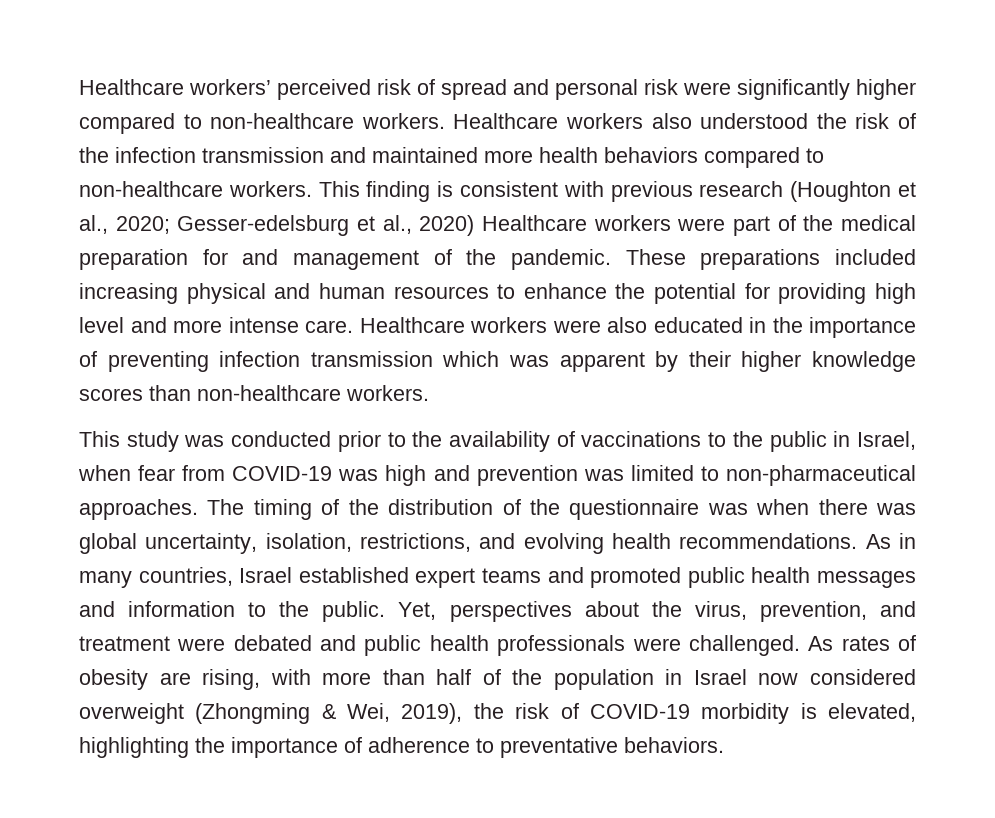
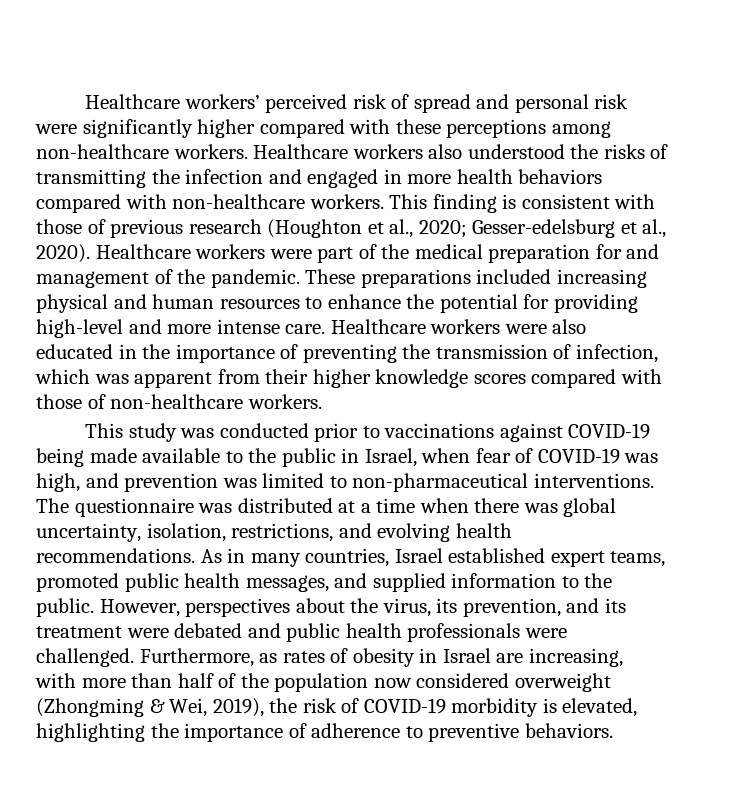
[183,114,202,129] to -> [349,119,611,138] with these perceptions among
[855,113,917,129] [79,147,478,163] risk of the infection transmission and maintained -> [603,144,669,159] [36,169,402,188] risks of transmitting the infection and engaged in
[806,148,824,163] to -> [125,194,167,209] with
(604, 189) none -> [36,219,106,234] those of
[419,215,475,236] 2020) -> [36,244,90,263] 2020).
[874,283,916,304] [79,317,124,333] high level -> [36,319,123,338] high-level
[219,351,433,367] infection transmission -> [402,344,658,363] the transmission of infection,
[655,351,679,372] by -> [217,369,260,384] from
[149,385,191,401] than -> [531,369,662,388] [36,394,106,409] compared with those of
[412,431,702,452] the availability of vaccinations -> [384,423,651,442] [36,448,221,467] vaccinations against COVID-19 being made available
[182,465,226,481] from -> [515,448,534,463] of
[385,465,427,486] high -> [36,473,80,492] high,
[79,499,748,520] approaches. The timing of the distribution of the questionnaire was -> [533,473,654,488] [36,498,416,517] interventions. The questionnaire was distributed at a time
[482,567,584,583] teams and -> [610,551,666,567] teams,
[817,571,917,588] [79,601,115,617] messages and -> [245,573,446,592] messages, and supplied
[398,602,437,620] Yet, -> [99,599,180,617] However,
(747, 610) none -> [436,598,458,613] its
(916, 609) none -> [604,598,626,613] its
[808,636,834,651] As -> [139,648,278,667] Furthermore, as
[159,669,261,690] are rising, -> [419,648,623,667] in Israel are increasing,
[665,669,747,685] in Israel -> (369, 682) none
[500,737,618,758] preventative -> [428,723,520,742] preventive

